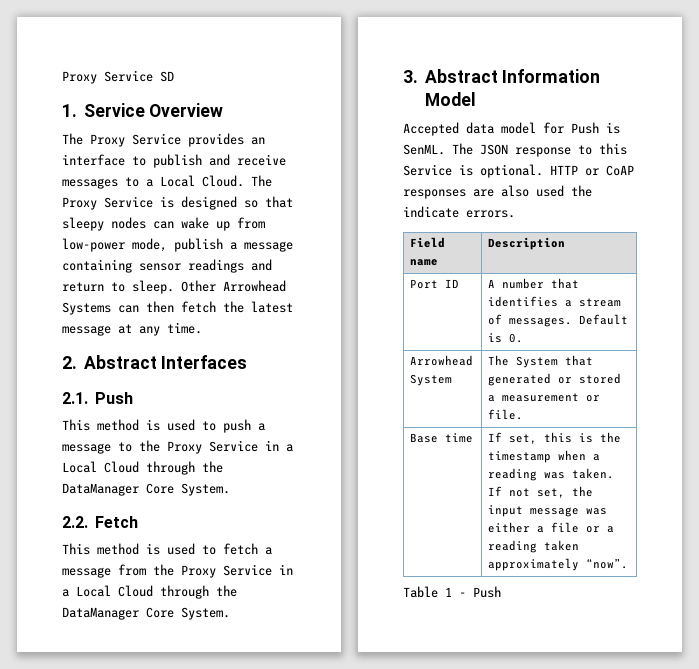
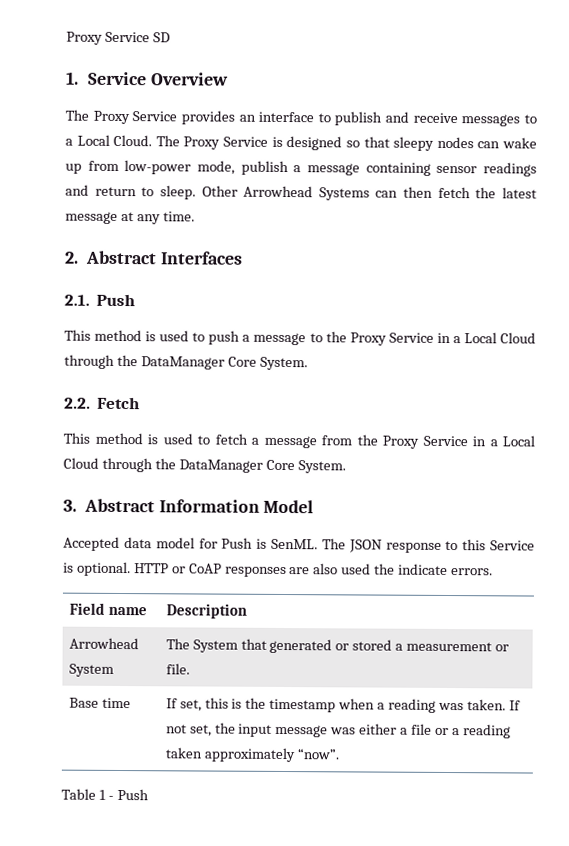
[409,279,459,289] [487,278,579,289] [487,296,621,307] [487,314,628,327] [487,333,523,343] // Port ID | A number that identifies a stream of messages. Default is 0. -> (247, 611) none

